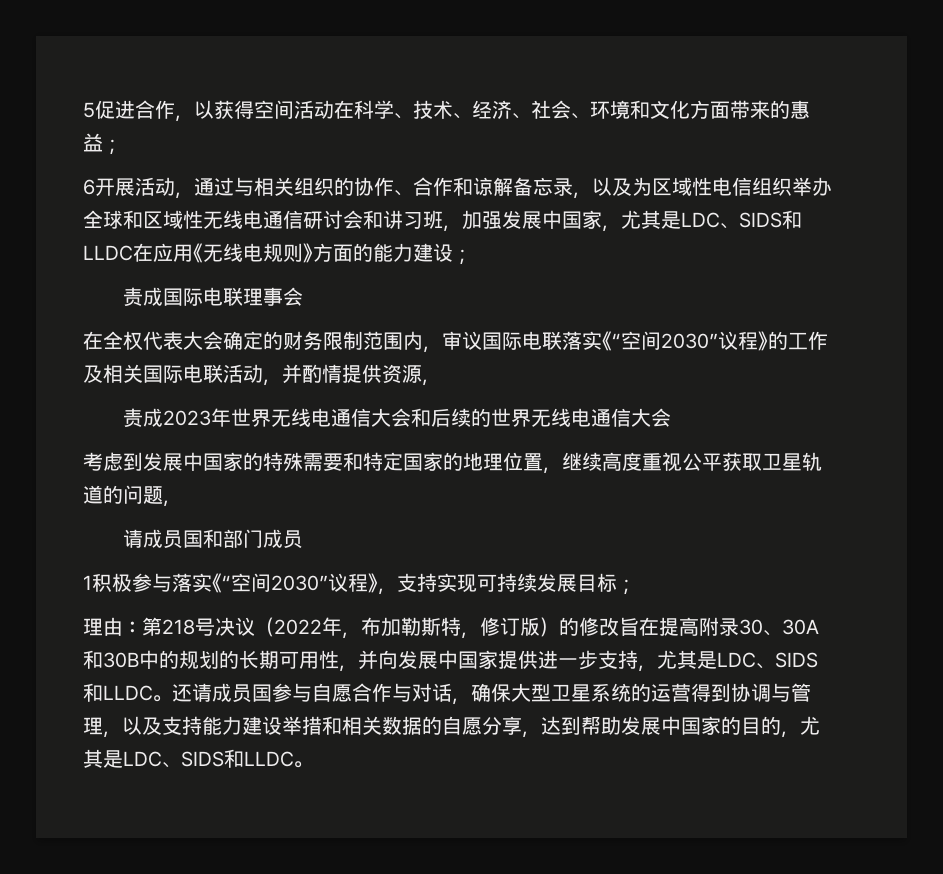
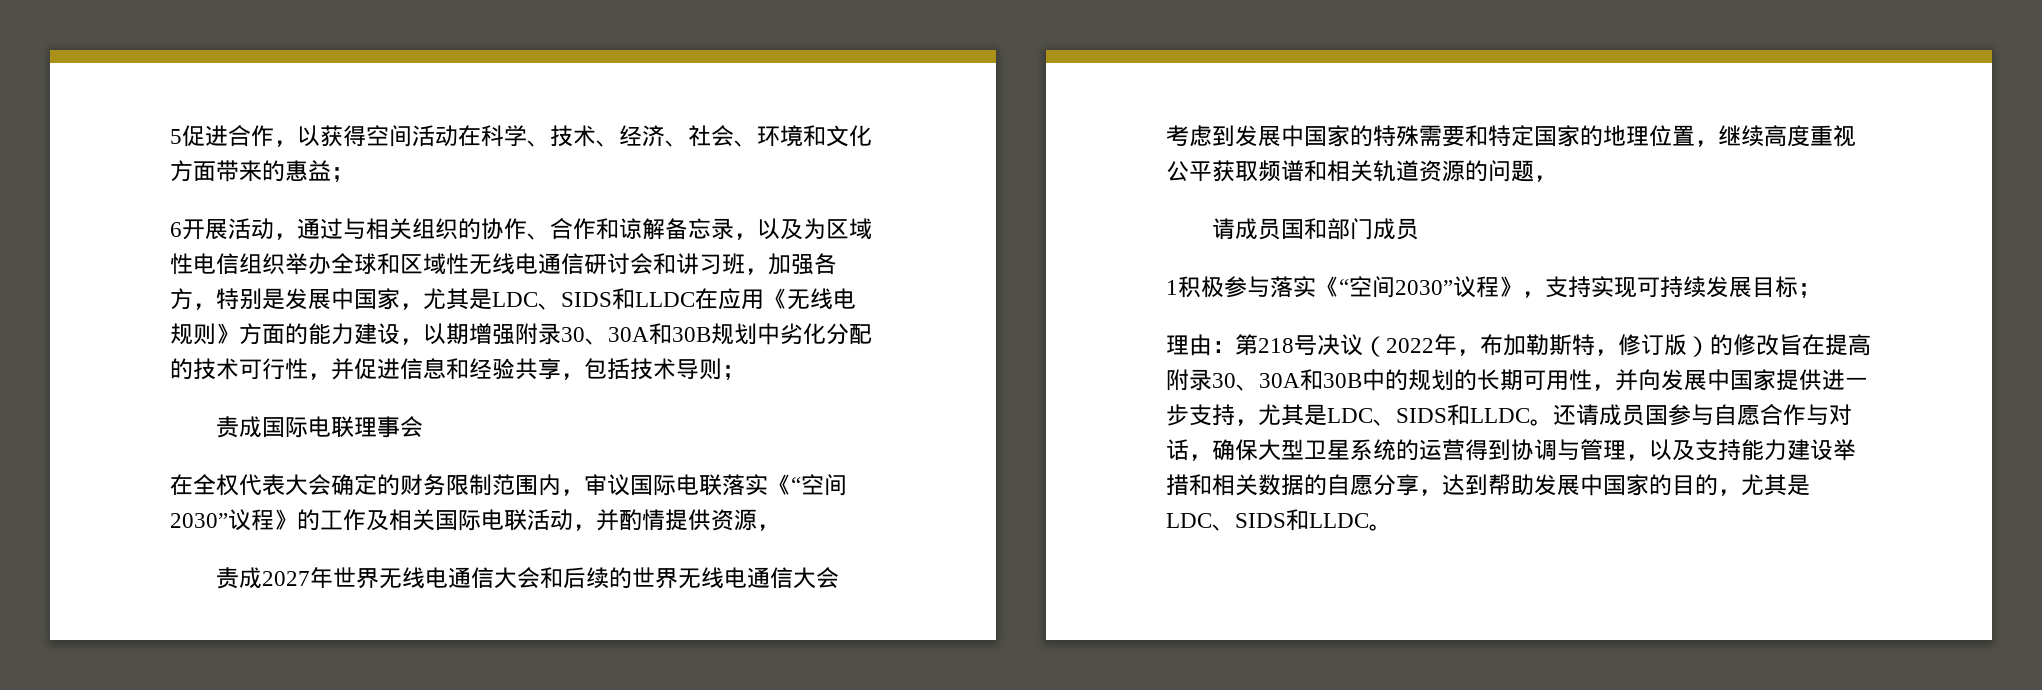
(502, 220) none -> [814,253,837,275] [170,288,285,310] 各方，特别是
(453, 252) none -> [400,323,872,345] [170,358,722,380] ，以期增强附录30、30A和30B规划中劣化分配的技术可行性，并促进信息和经验共享，包括技术导则
[162,410,211,426] 2023 -> [261,571,310,586] 2027
[762,452,822,471] [83,485,103,504] 卫星轨道 -> [1258,160,1465,182] 频谱和相关轨道资源

